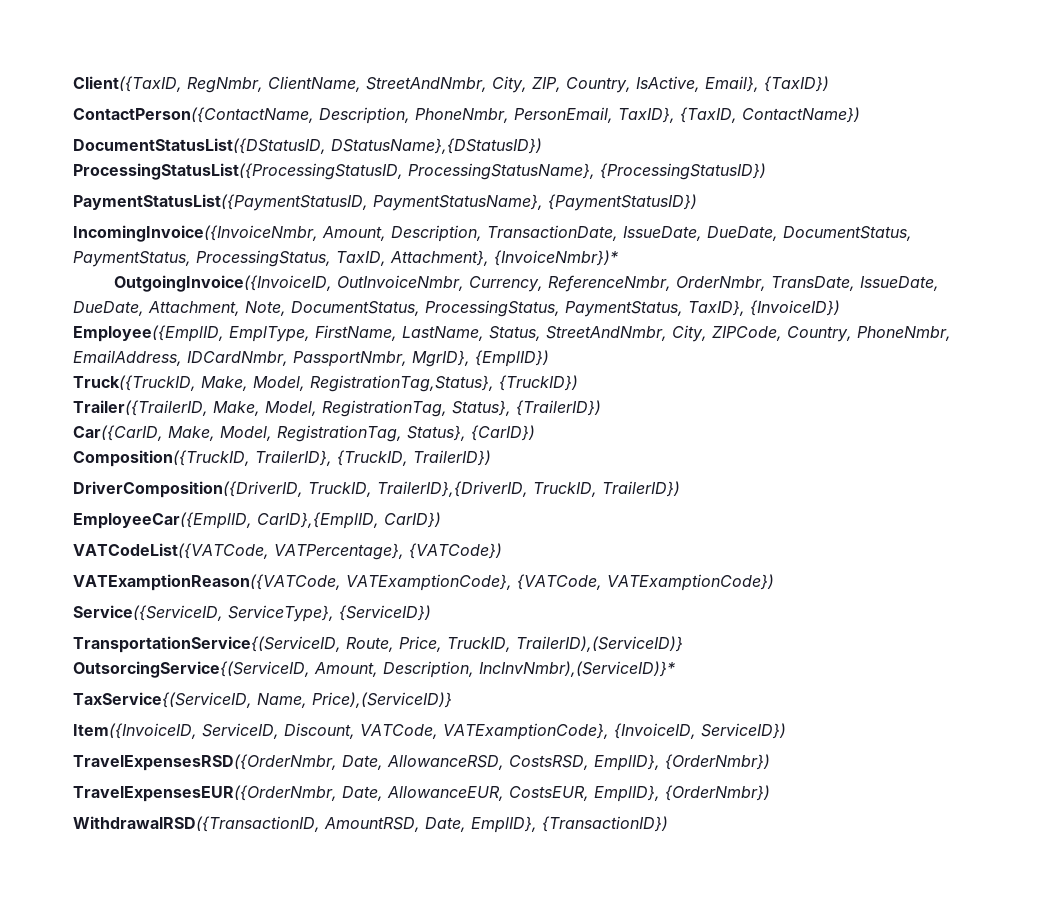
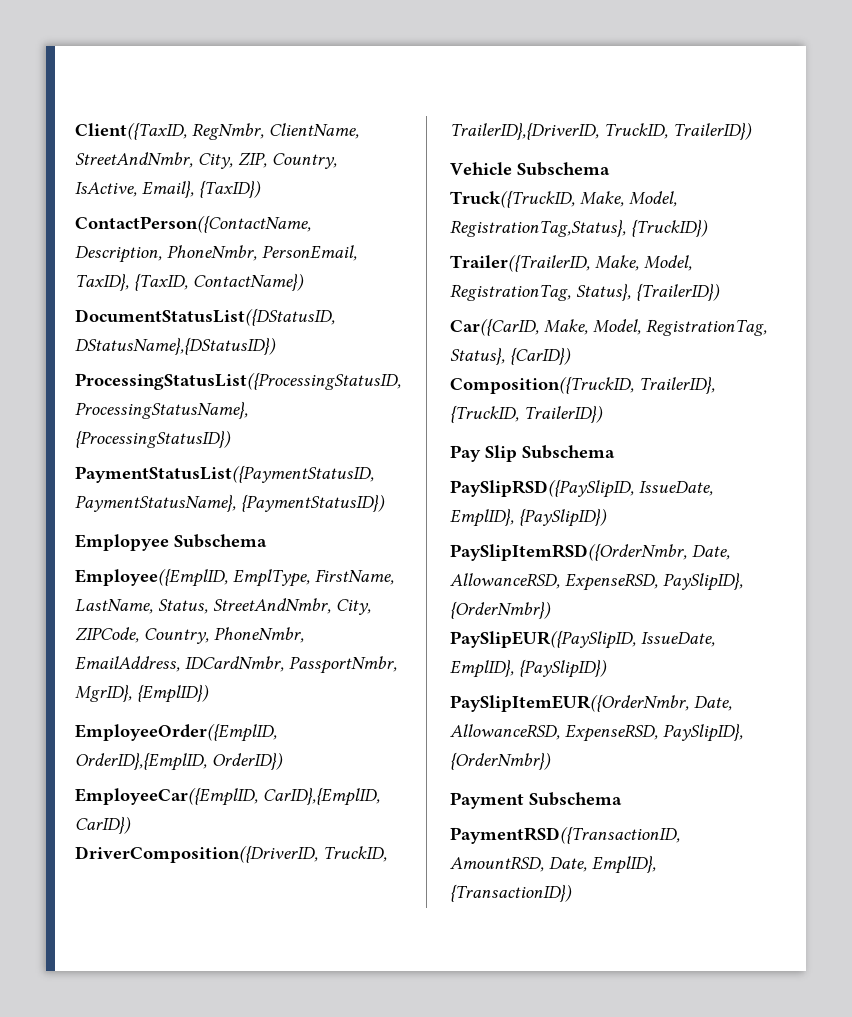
[73,225,912,242] [73,250,618,267] [113,275,939,292] [73,300,840,317] IncomingInvoice({InvoiceNmbr, Amount, Description, TransactionDate, IssueDate, DueDate, DocumentStatus, PaymentStatus, ProcessingStatus, TaxID, Attachment}, {InvoiceNmbr})* // OutgoingInvoice({InvoiceID, OutInvoiceNmbr, Currency, ReferenceNmbr, OrderNmbr, TransDate, IssueDate, DueDate, Attachment, Note, DocumentStatus, ProcessingStatus, PaymentStatus, TaxID}, {InvoiceID}) -> [75,534,267,551] Emplopyee Subschema
(549, 358) none -> [75,723,277,742] [75,752,283,771] [75,787,380,806] [75,816,131,835] [75,845,387,864] [450,122,752,141] [450,162,610,176] // EmployeeOrder({EmplID, OrderID},{EmplID, OrderID}) // EmployeeCar({EmplID, CarID},{EmplID, CarID}) // DriverComposition({DriverID, TruckID, TrailerID},{DriverID, TruckID, TrailerID}) // Vehicle Subschema
[73,481,680,498] [73,512,441,529] [73,543,502,560] [73,574,774,591] [73,605,431,622] [73,636,683,653] [73,661,675,678] [73,692,452,708] [73,723,786,740] [73,754,770,771] [73,785,770,802] [73,816,320,832] DriverComposition({DriverID, TruckID, TrailerID},{DriverID, TruckID, TrailerID}) // EmployeeCar({EmplID, CarID},{EmplID, CarID}) // VATCodeList({VATCode, VATPercentage}, {VATCode}) // VATExamptionReason({VATCode, VATExamptionCode}, {VATCode, VATExamptionCode}) // Service({ServiceID, ServiceType}, {ServiceID}) // TransportationService{(ServiceID, Route, Price, TruckID, TrailerID),(ServiceID)} // OutsorcingService{(ServiceID, Amount, Description, IncInvNmbr),(ServiceID)}* // TaxService{(ServiceID, Name, Price),(ServiceID)} // Item({InvoiceID, ServiceID, Discount, VATCode, VATExamptionCode}, {InvoiceID, ServiceID}) // TravelExpensesRSD({OrderNmbr, Date, AllowanceRSD, CostsRSD, EmplID}, {OrderNmbr}) // TravelExpensesEUR({OrderNmbr, Date, AllowanceEUR, CostsEUR, EmplID}, {OrderNmbr}) // WithdrawalRSD({TransactionID, -> [450,445,615,462] [450,479,713,498] [450,508,607,527] [450,543,730,562] [450,572,743,591] [450,601,551,620] [450,630,715,649] [450,659,607,678] [450,694,732,713] [450,723,743,742] [450,752,551,771] [450,792,622,809] [450,826,680,845] Pay Slip Subschema // PaySlipRSD({PaySlipID, IssueDate, EmplID}, {PaySlipID}) // PaySlipItemRSD({OrderNmbr, Date, AllowanceRSD, ExpenseRSD, PaySlipID}, {OrderNmbr}) // PaySlipEUR({PaySlipID, IssueDate, EmplID}, {PaySlipID}) // PaySlipItemEUR({OrderNmbr, Date, AllowanceRSD, ExpenseRSD, PaySlipID}, {OrderNmbr}) // Payment Subschema // PaymentRSD({TransactionID,

